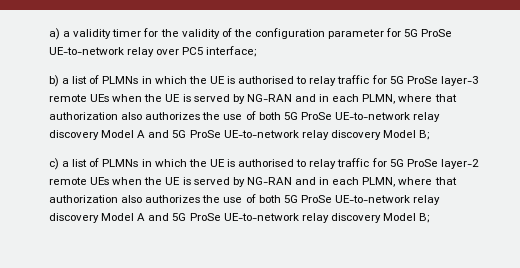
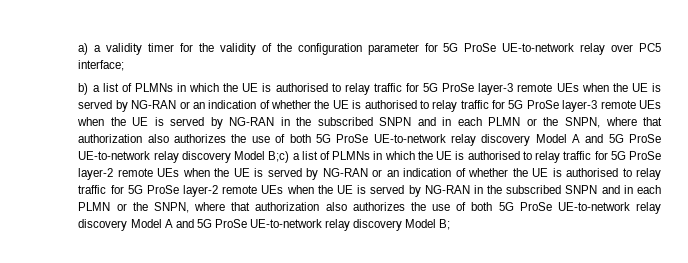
[294,94,396,104] and in each PLMN, -> [179,100,661,112] [77,117,600,129] or an indication of whether the UE is authorised to relay traffic for 5G ProSe layer-3 remote UEs when the UE is served by NG-RAN in the subscribed SNPN and in each PLMN or the SNPN,
[419,130,430,140] [49,158,60,170] B; // c) -> [268,151,290,163] B;c)
[294,177,396,187] and in each PLMN, -> [372,168,661,180] [78,185,661,197] [78,202,189,213] or an indication of whether the UE is authorised to relay traffic for 5G ProSe layer-2 remote UEs when the UE is served by NG-RAN in the subscribed SNPN and in each PLMN or the SNPN,

